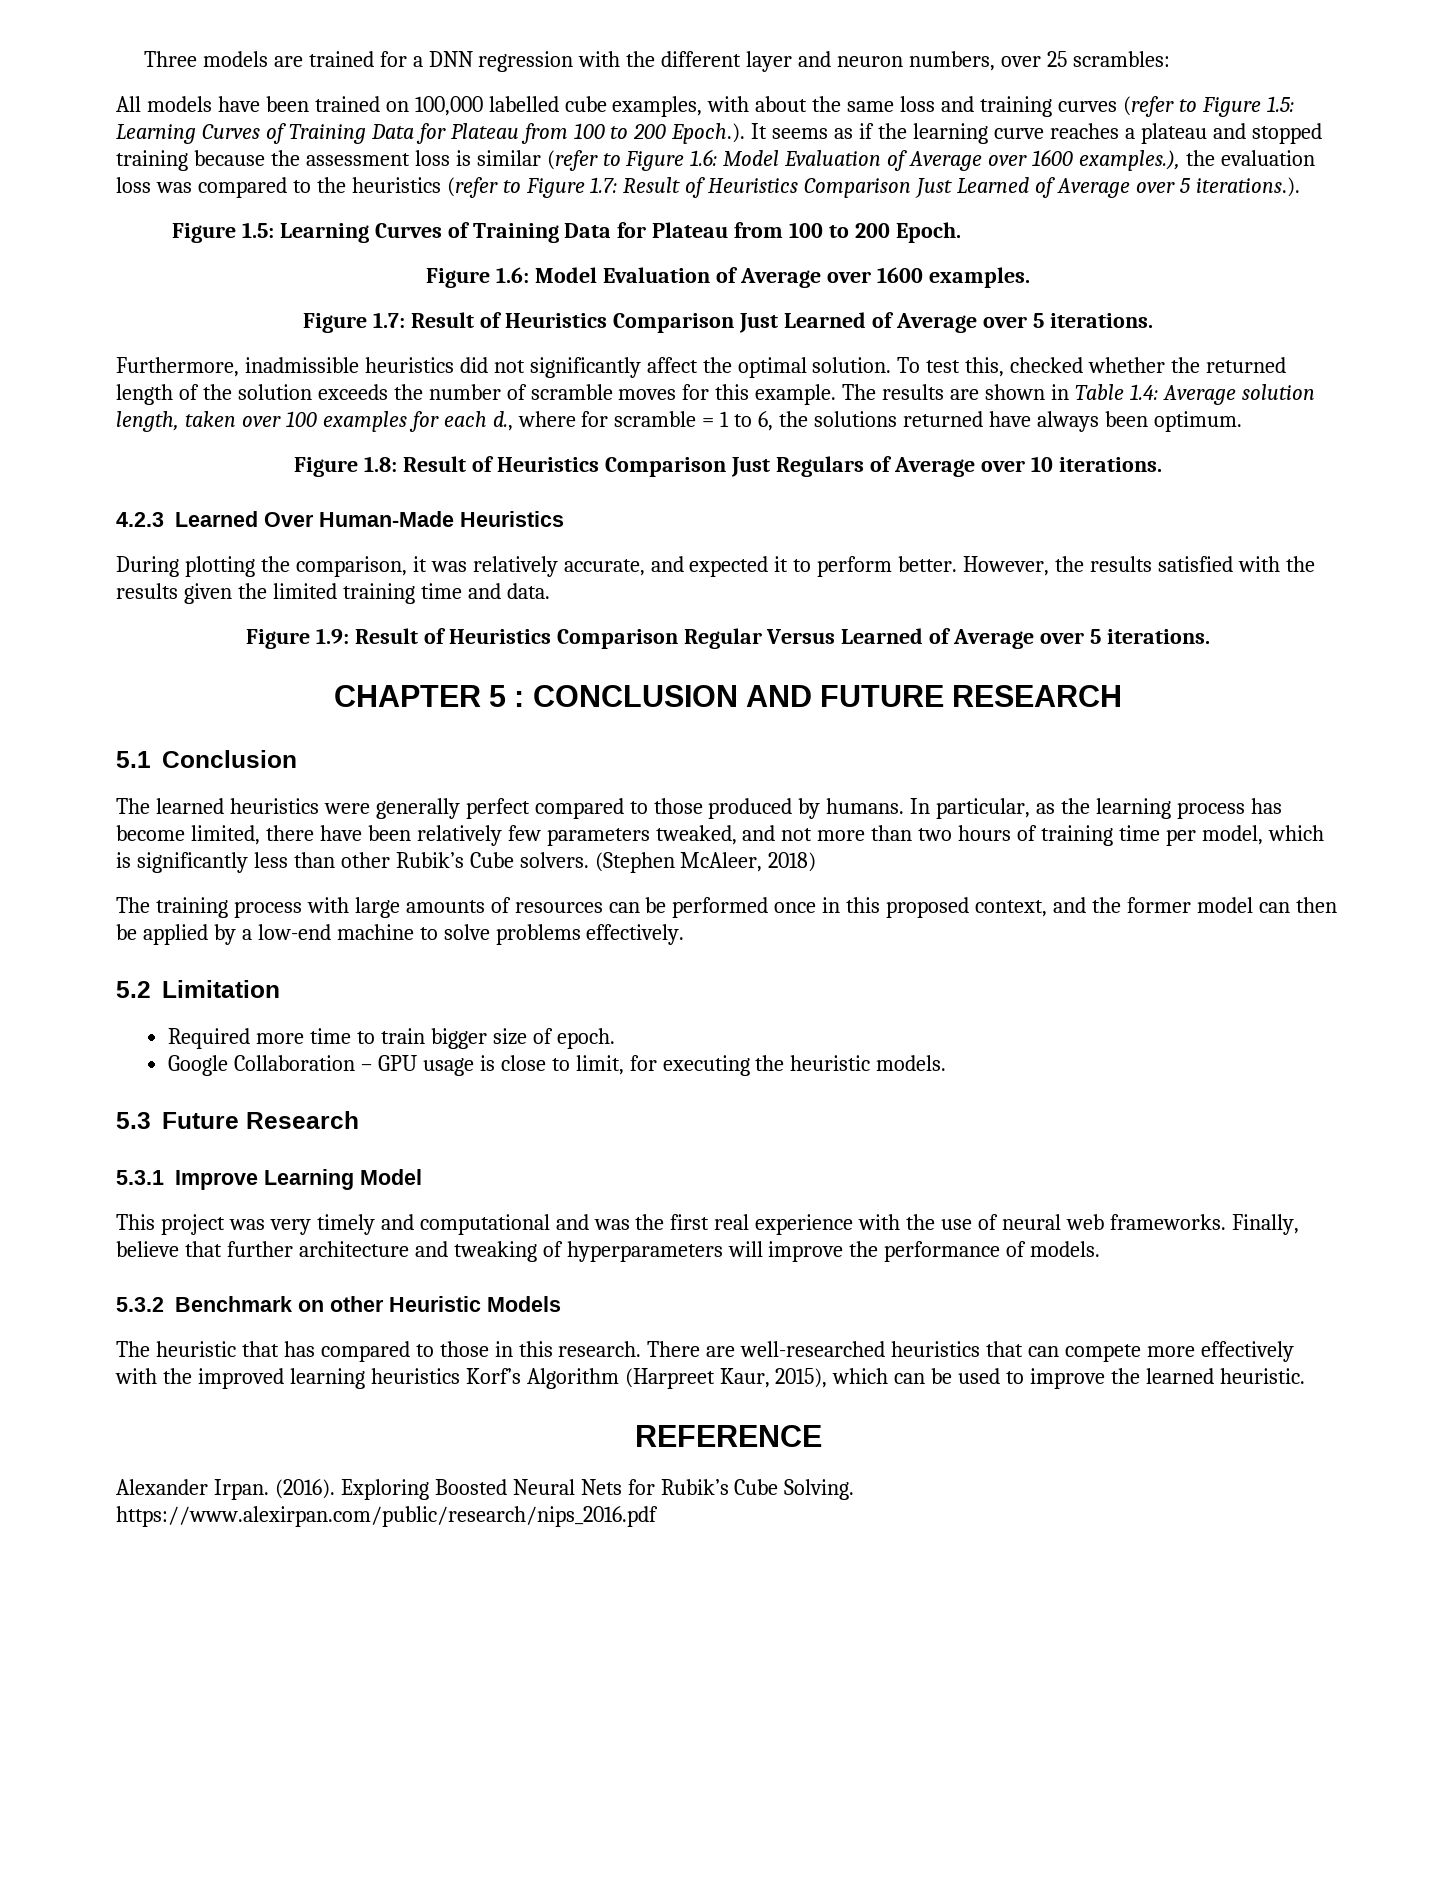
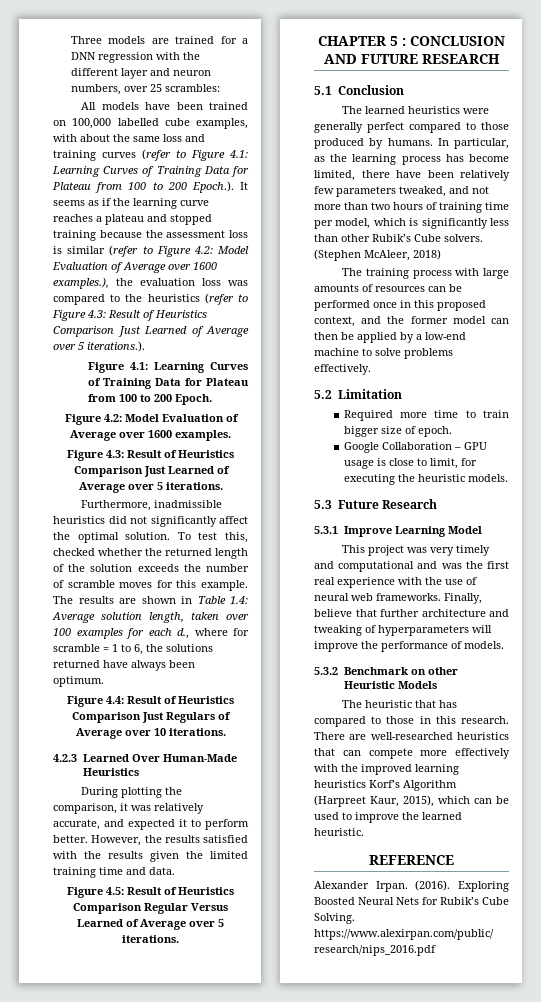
[1266,96,1294,112] 1.5: -> [229,150,248,158] 4.1:
[690,149,718,166] 1.6: -> [193,246,213,254] 4.2:
[590,177,618,193] 1.7: -> [87,310,106,318] 4.3:
[241,222,274,238] 1.5: -> [130,362,149,370] 4.1:
[496,267,530,283] 1.6: -> [103,414,122,422] 4.2:
[373,312,406,328] 1.7: -> [106,450,124,458] 4.3:
[364,456,398,472] 1.8: -> [106,696,124,704] 4.4:
[315,628,349,644] 1.9: -> [106,887,124,895] 4.5:

